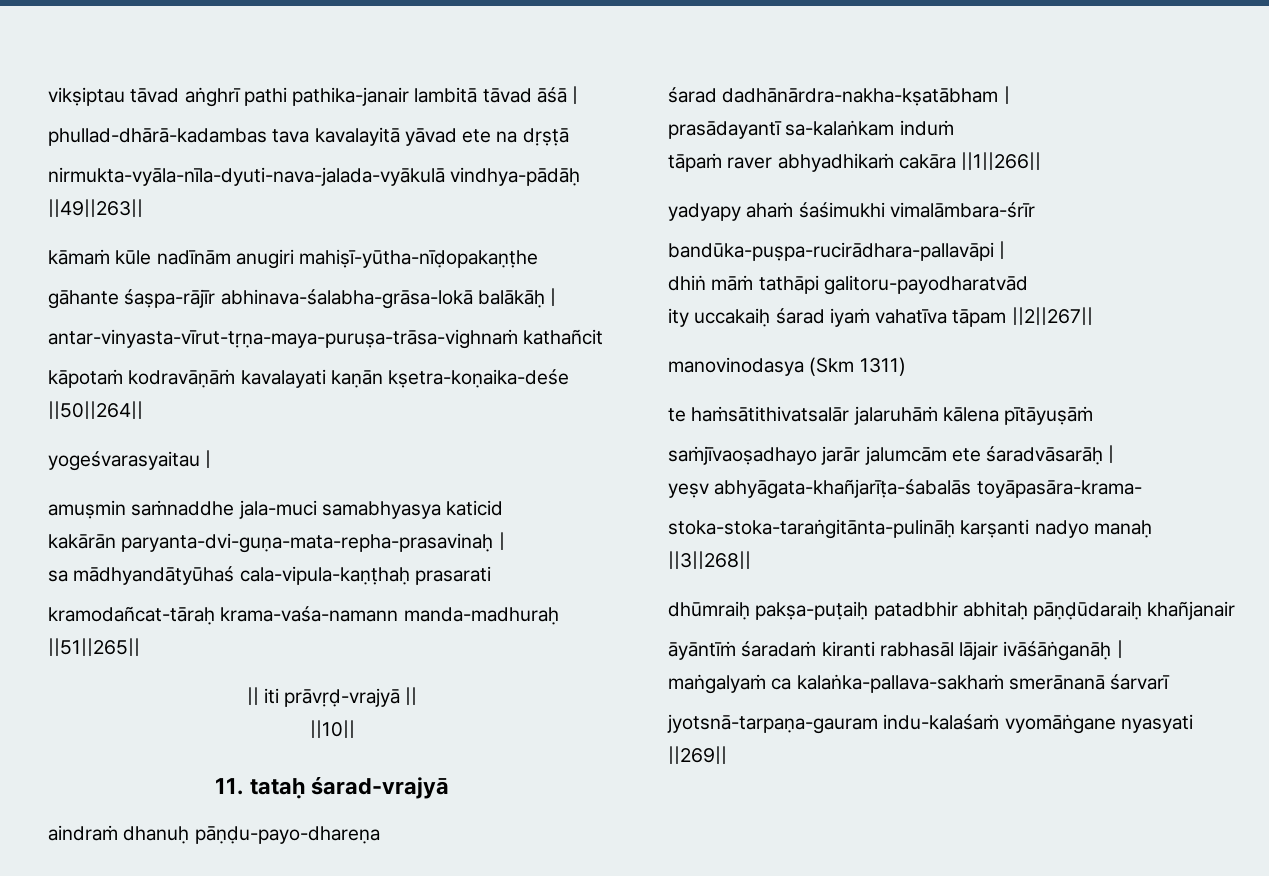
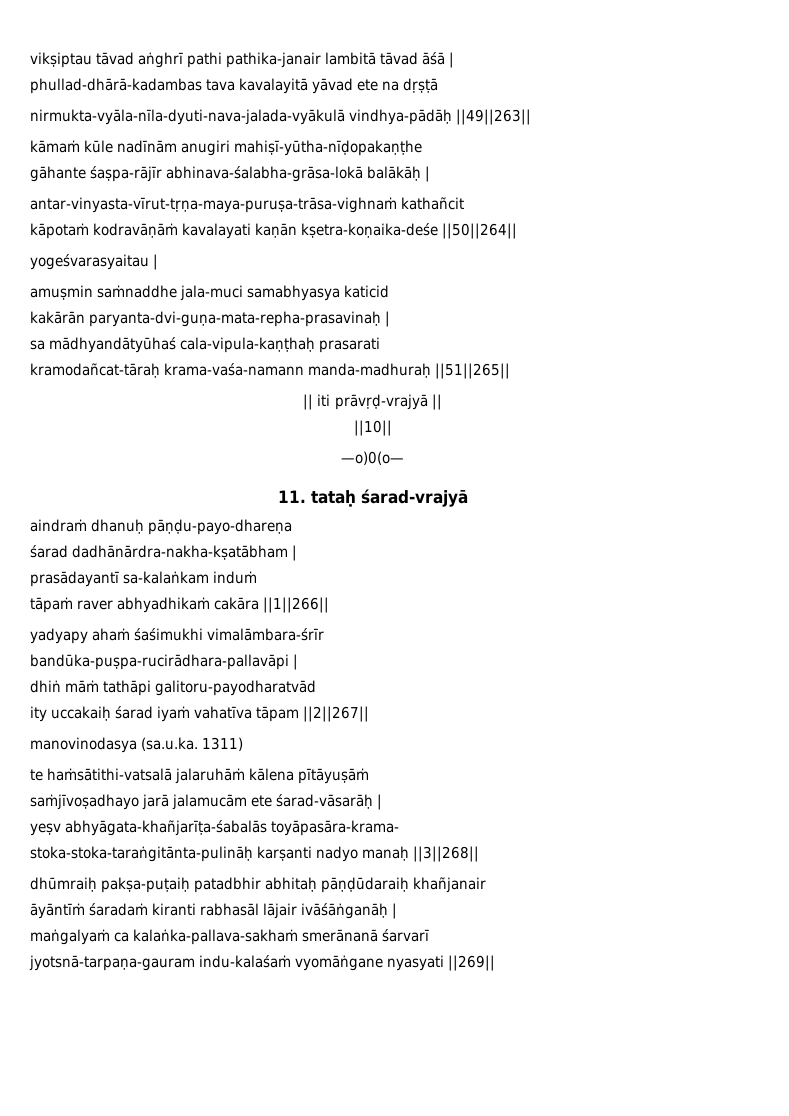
(355, 729) none -> [341,451,404,465] // —o)0(o—
[809,357,855,376] (Skm -> [141,737,199,751] (sa.u.ka.
[691,406,850,422] haṁsātithivatsalār -> [47,768,173,781] haṁsātithi-vatsalā
[668,446,1104,465] saṁjīvaoṣadhayo jarār jalumcām ete śaradvāsarāḥ -> [30,794,374,810] saṁjīvoṣadhayo jarā jalamucām ete śarad-vāsarāḥ

